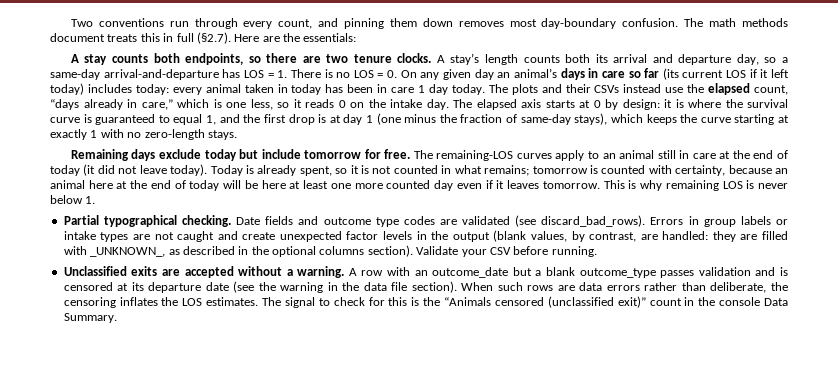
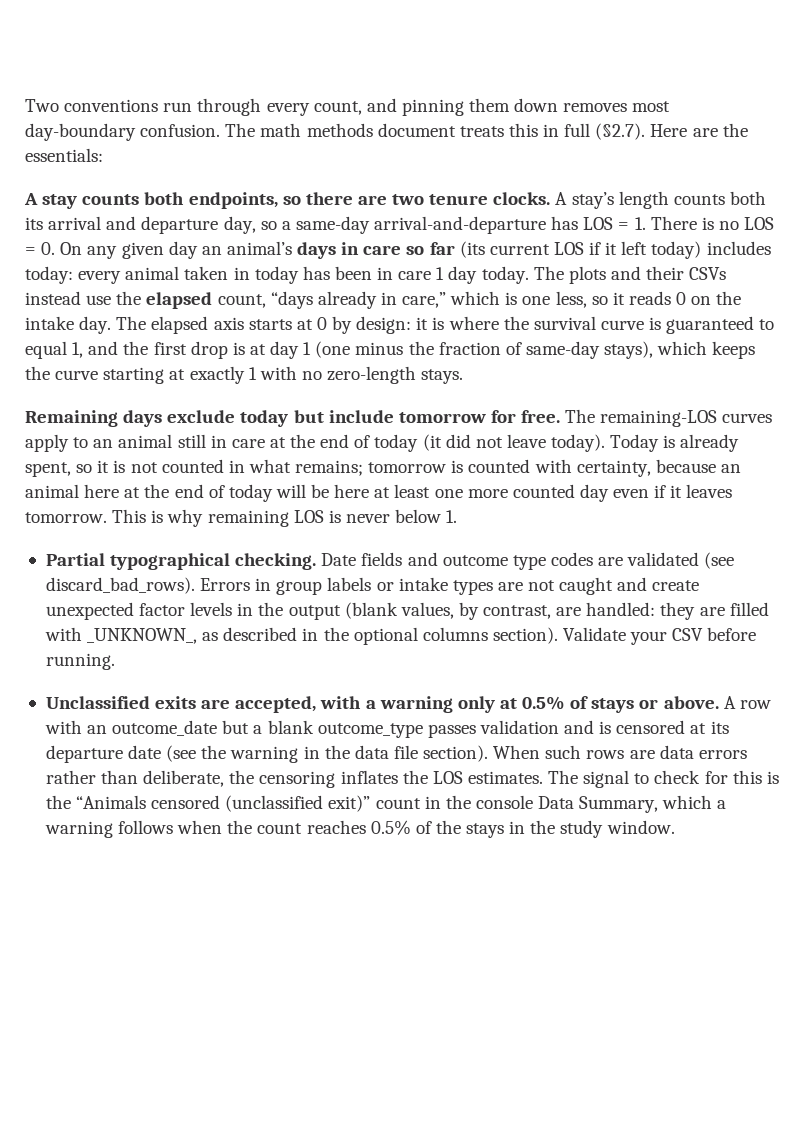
[184,266,345,278] accepted without a warning. -> [235,696,719,713] accepted, with a warning only at 0.5% of stays or above.
[63,313,117,323] Summary. -> [579,795,727,813] [44,820,675,838] Summary, which a warning follows when the count reaches 0.5% of the stays in the study window.

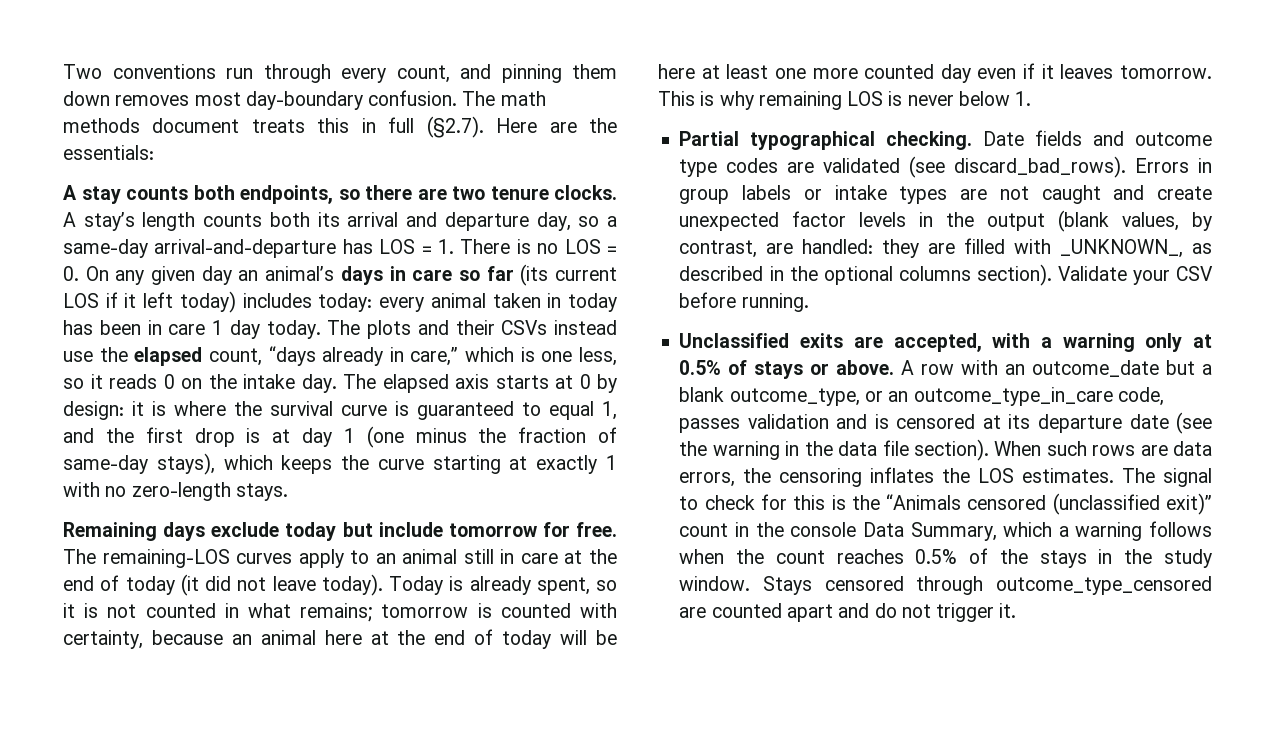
[317,723,423,738] outcome_type -> [729,387,1164,406] outcome_type, or an outcome_type_in_care code,
[698,750,747,759] [45,770,225,787] errors rather than deliberate, -> [679,472,736,487] errors,
(675, 827) none -> [763,576,1212,595] [679,603,1017,622] Stays censored through outcome_type_censored are counted apart and do not trigger it.

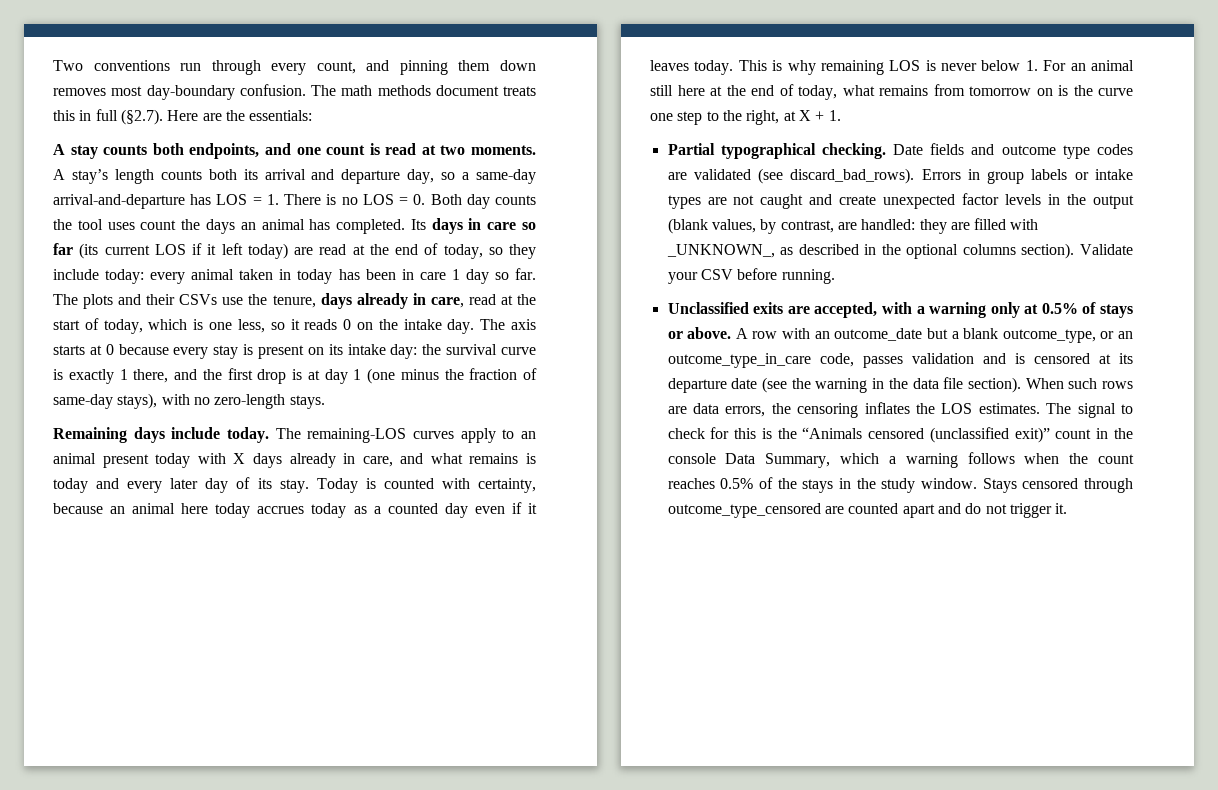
[338,185,617,200] so there are two tenure clocks. -> [264,143,536,155] and one count is read at two moments.
[85,266,335,285] On any given day an animal’s -> [430,194,536,209] [53,219,426,234] Both day counts the tool uses count the days an animal has completed. Its
[242,293,312,308] includes -> [294,243,536,259] [53,269,99,280] are read at the end of today, so they include
[266,320,321,339] today. -> [494,268,536,280] so far.
[554,320,617,335] instead -> (218, 299) none
[134,346,459,366] elapsed count, “days already in care,” -> [272,293,536,309] [53,318,143,334] tenure, days already in care, read at the start of today,
[382,374,449,393] elapsed -> (506, 324) none
[597,374,617,393] [63,401,617,420] by design: it is where the survival curve is guaranteed to equal 1, -> [118,344,536,359] [53,369,169,384] because every stay is present on its intake day: the survival curve is exactly 1 there,
[223,455,617,474] which keeps the curve starting at exactly 1 -> (158, 401) none
[211,522,617,541] exclude today but include tomorrow for free. -> [171,427,269,443] include today.
[463,549,618,564] [63,574,617,596] [63,603,469,622] still in care at the end of today (it did not leave today). Today is already spent, so it is not counted in what remains; tomorrow -> [102,453,536,468] [53,477,358,493] present today with X days already in care, and what remains is today and every later day of its stay. Today
[370,629,618,649] [658,64,858,79] at the end of today will be here at least one more -> [215,503,381,518] today accrues today as a
[1120,65,1212,79] tomorrow. -> [694,60,734,75] today.
(1032, 98) none -> [1043,60,1134,71] [650,84,1133,100] [650,110,841,125] For an animal still here at the end of today, what remains from tomorrow on is the curve one step to the right, at X + 1.

